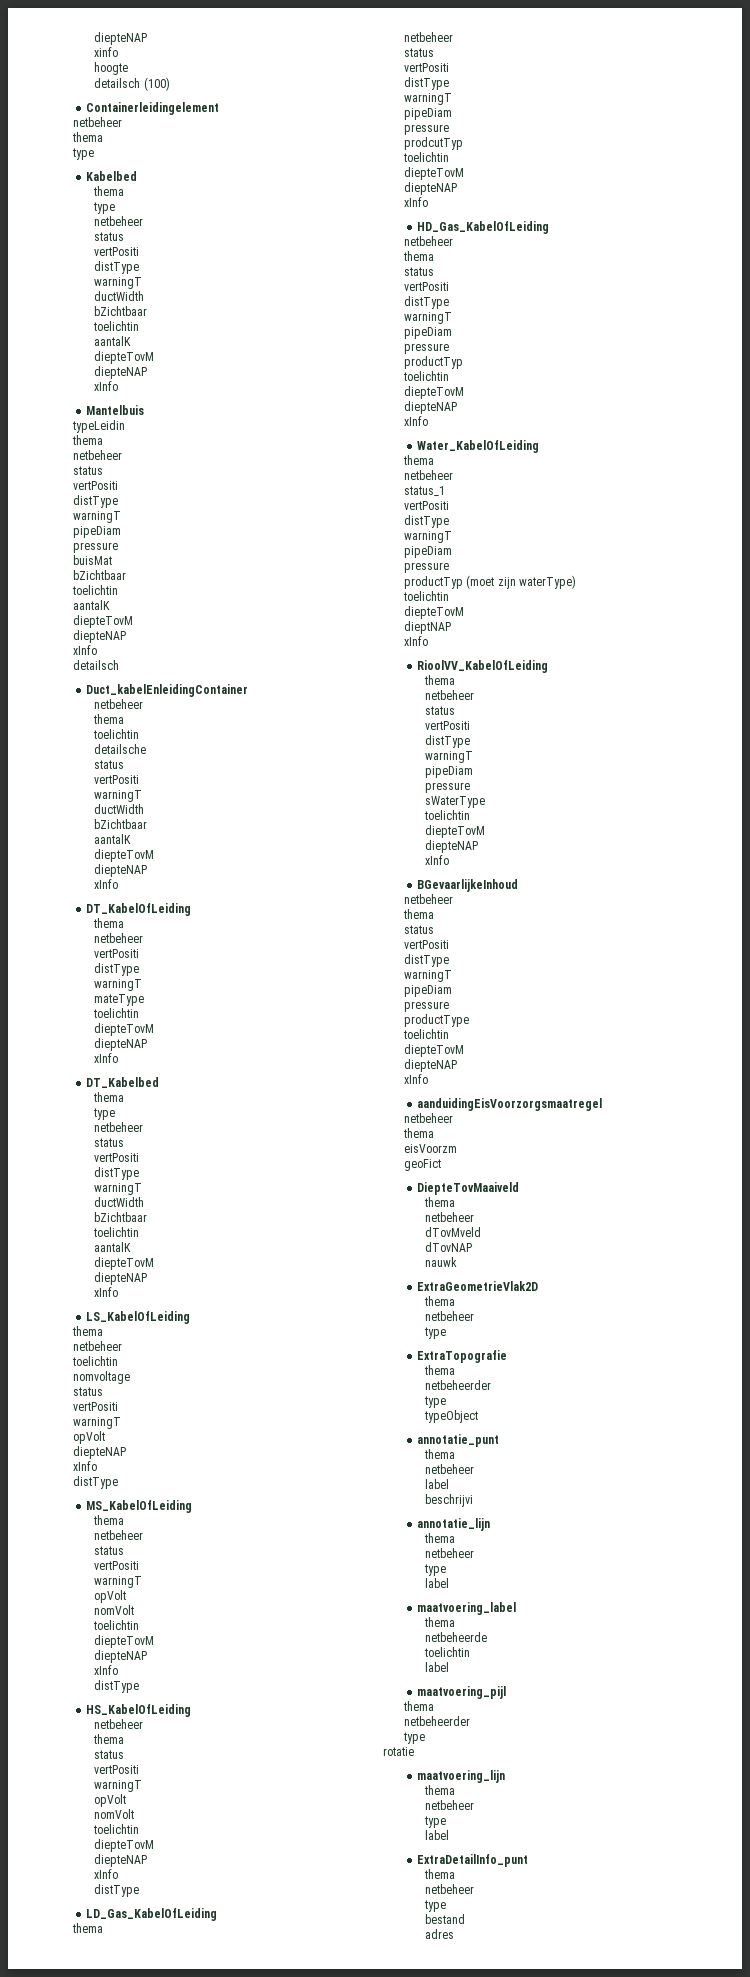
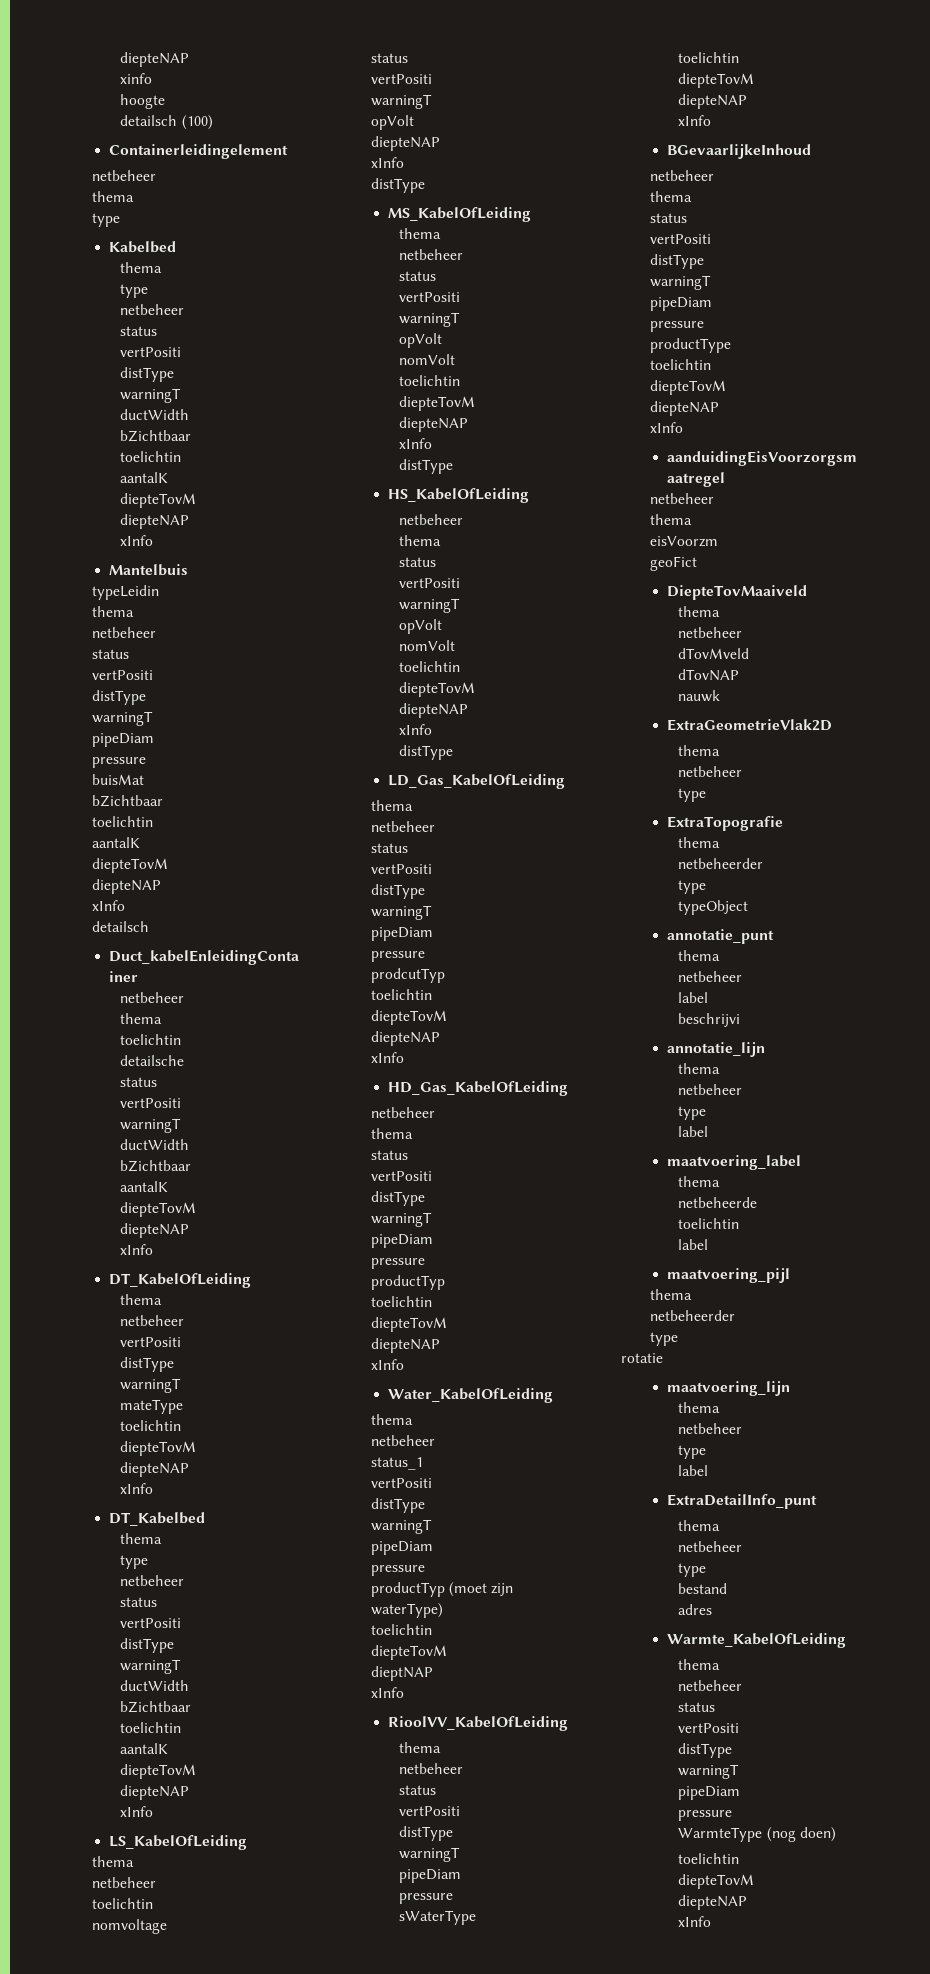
(455, 1934) none -> [666,1633,846,1648] [678,1659,721,1670] [678,1680,743,1691] [678,1702,716,1712] [678,1723,740,1733] [678,1743,733,1758] [678,1764,740,1779] [678,1786,741,1800] [678,1810,733,1821] [678,1827,836,1842] [678,1853,740,1864] [678,1874,755,1889] [678,1895,748,1910] [678,1916,712,1927] // Warmte_KabelOfLeiding // thema // netbeheer // status // vertPositi // distType // warningT // pipeDiam // pressure // WarmteType (nog doen) // toelichtin // diepteTovM // diepteNAP // xInfo

